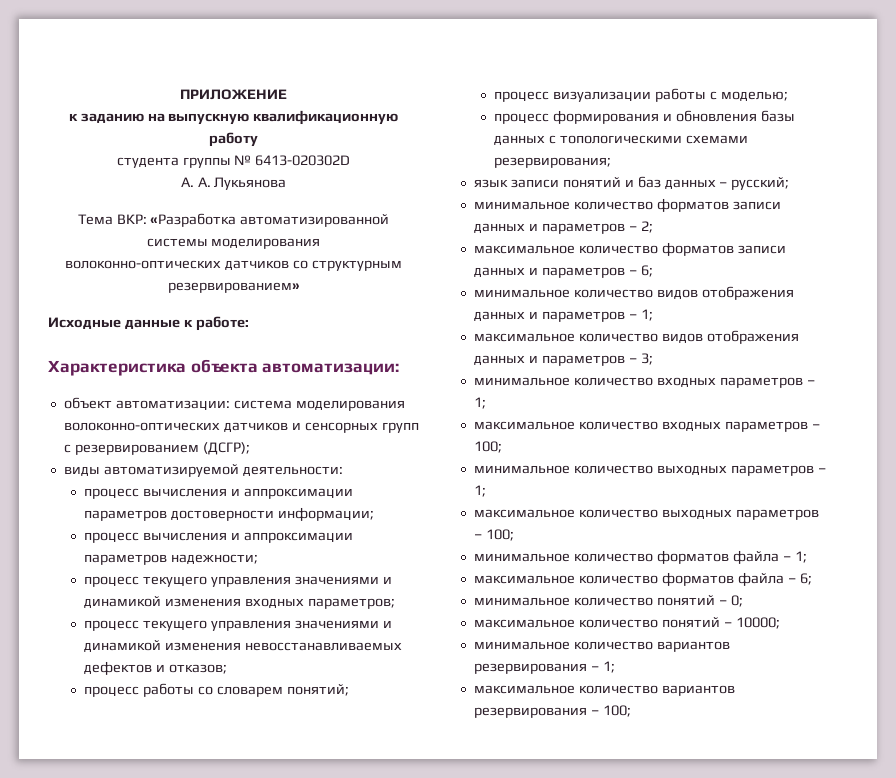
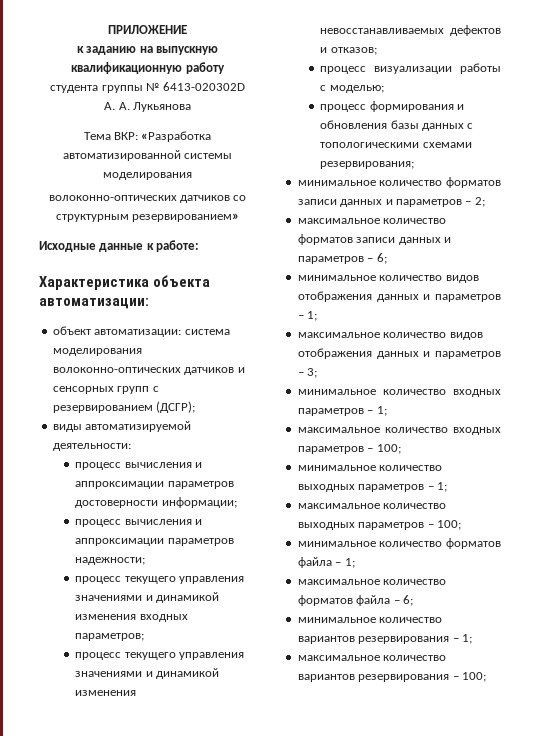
[84,683,349,697] // процесс работы со словарем понятий; -> (377, 51) none
[473,176,790,190] // язык записи понятий и баз данных – русский; -> (415, 165) none
[473,595,743,607] [473,617,780,629] // минимальное количество понятий – 0; // максимальное количество понятий – 10000; -> (413, 600) none

